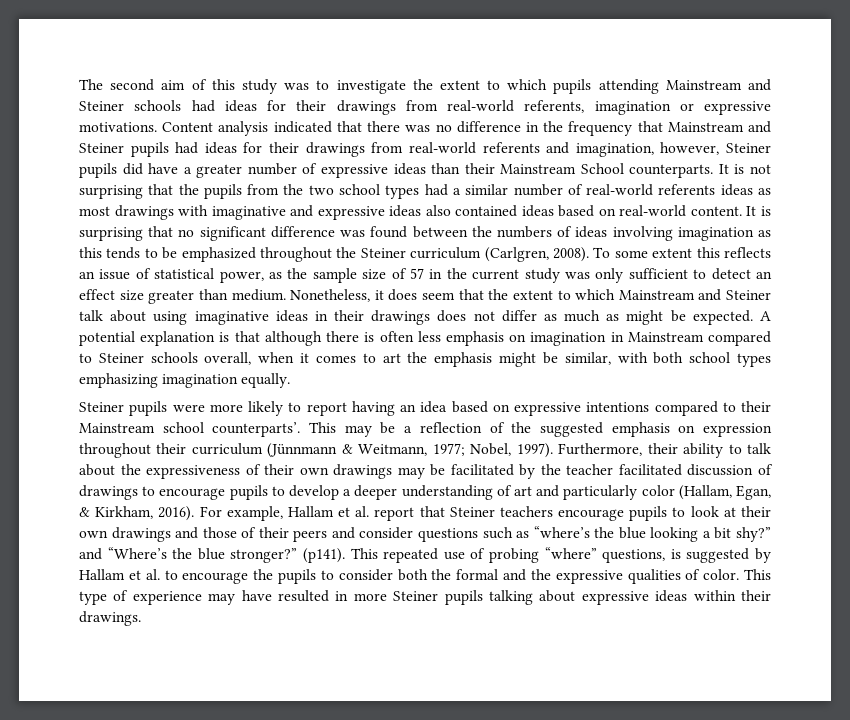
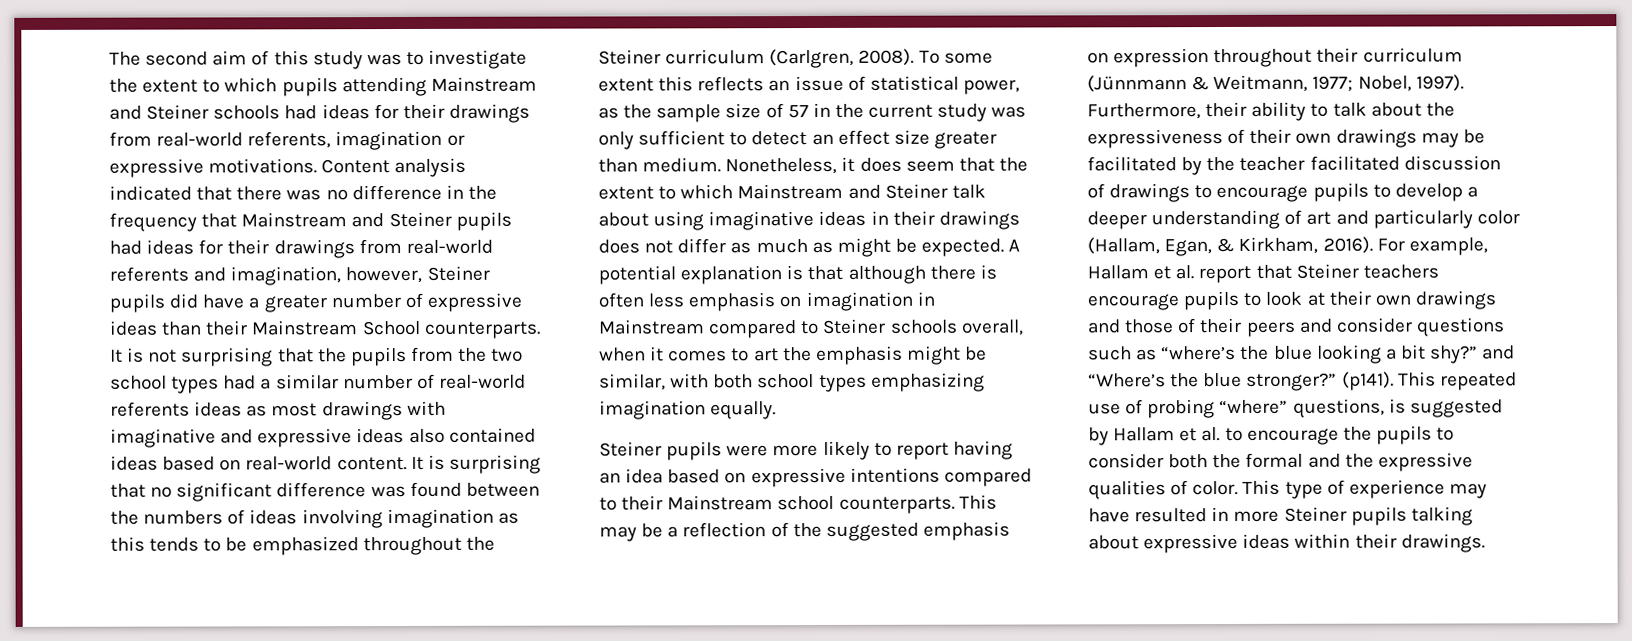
[212,422,301,437] counterparts’. -> [838,496,955,514] counterparts.

